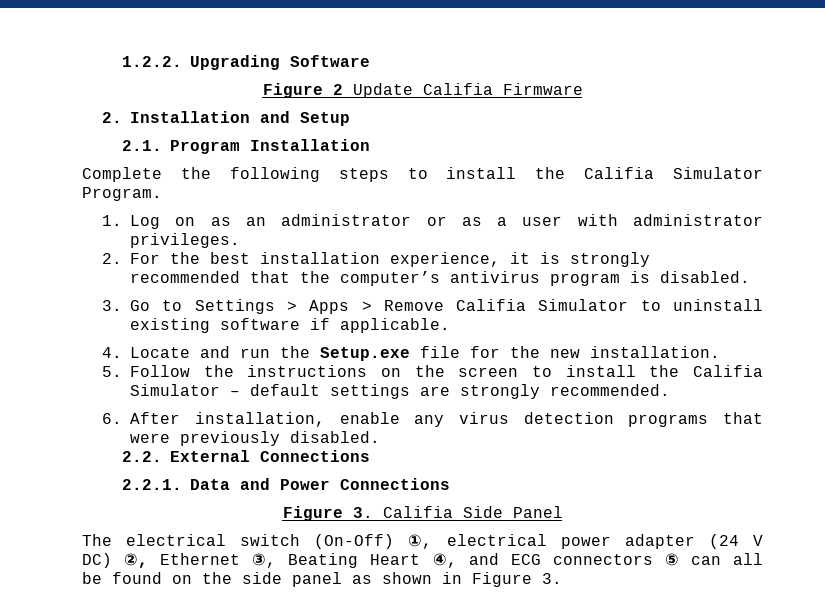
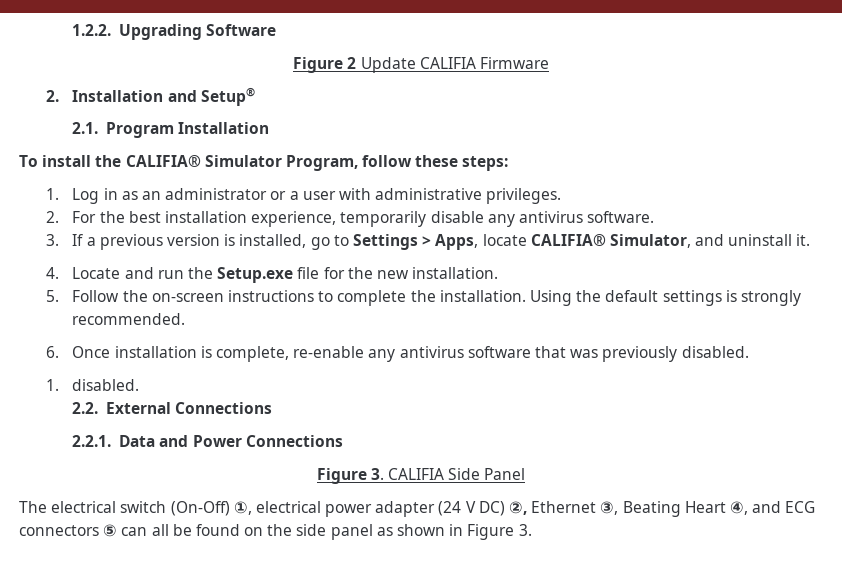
[422,83,493,95] Califia -> [419,57,476,69] CALIFIA
[300,112,351,126] Setup -> [200,87,255,106] Setup®
[82,167,763,182] [82,187,162,201] Complete the following steps to install the Califia Simulator Program. -> [19,155,509,171] To install the CALIFIA® Simulator Program, follow these steps:
[175,217,196,226] on -> [103,188,118,200] in
[461,217,482,226] as -> (287, 195) none
[633,214,763,226] administrator -> [375,188,483,200] administrative
[510,252,651,267] [130,271,751,286] [102,299,763,314] [130,318,451,333] it is strongly recommended that the computer’s antivirus program is disabled. // 3. Go to Settings > Apps > Remove Califia Simulator to uninstall existing software if applicable. -> [340,211,655,227] [45,234,811,250] temporarily disable any antivirus software. // 3. If a previous version is installed, go to Settings > Apps, locate CALIFIA® Simulator, and uninstall it.
[247,365,763,377] [130,384,241,396] instructions on the screen to install the Califia Simulator – -> [151,290,602,306] on-screen instructions to complete the installation. Using the
[420,386,451,396] are -> [725,290,737,302] is
[130,412,763,427] [130,433,171,443] After installation, enable any virus detection programs that were -> [72,346,599,362] Once installation is complete, re-enable any antivirus software that was
(381, 437) none -> [45,379,140,391] // 1. disabled.
[382,506,453,518] Califia -> [388,468,444,480] CALIFIA

